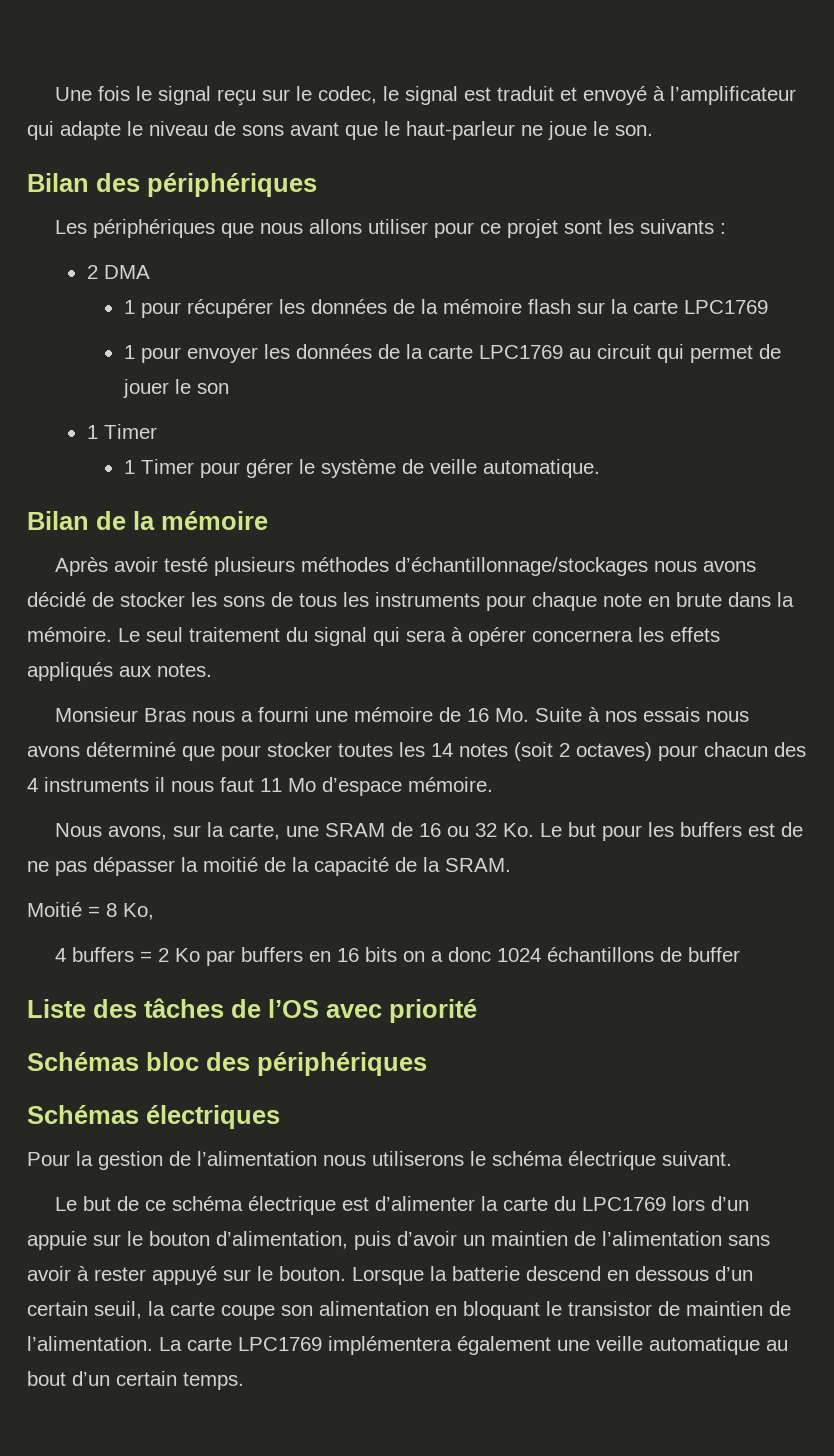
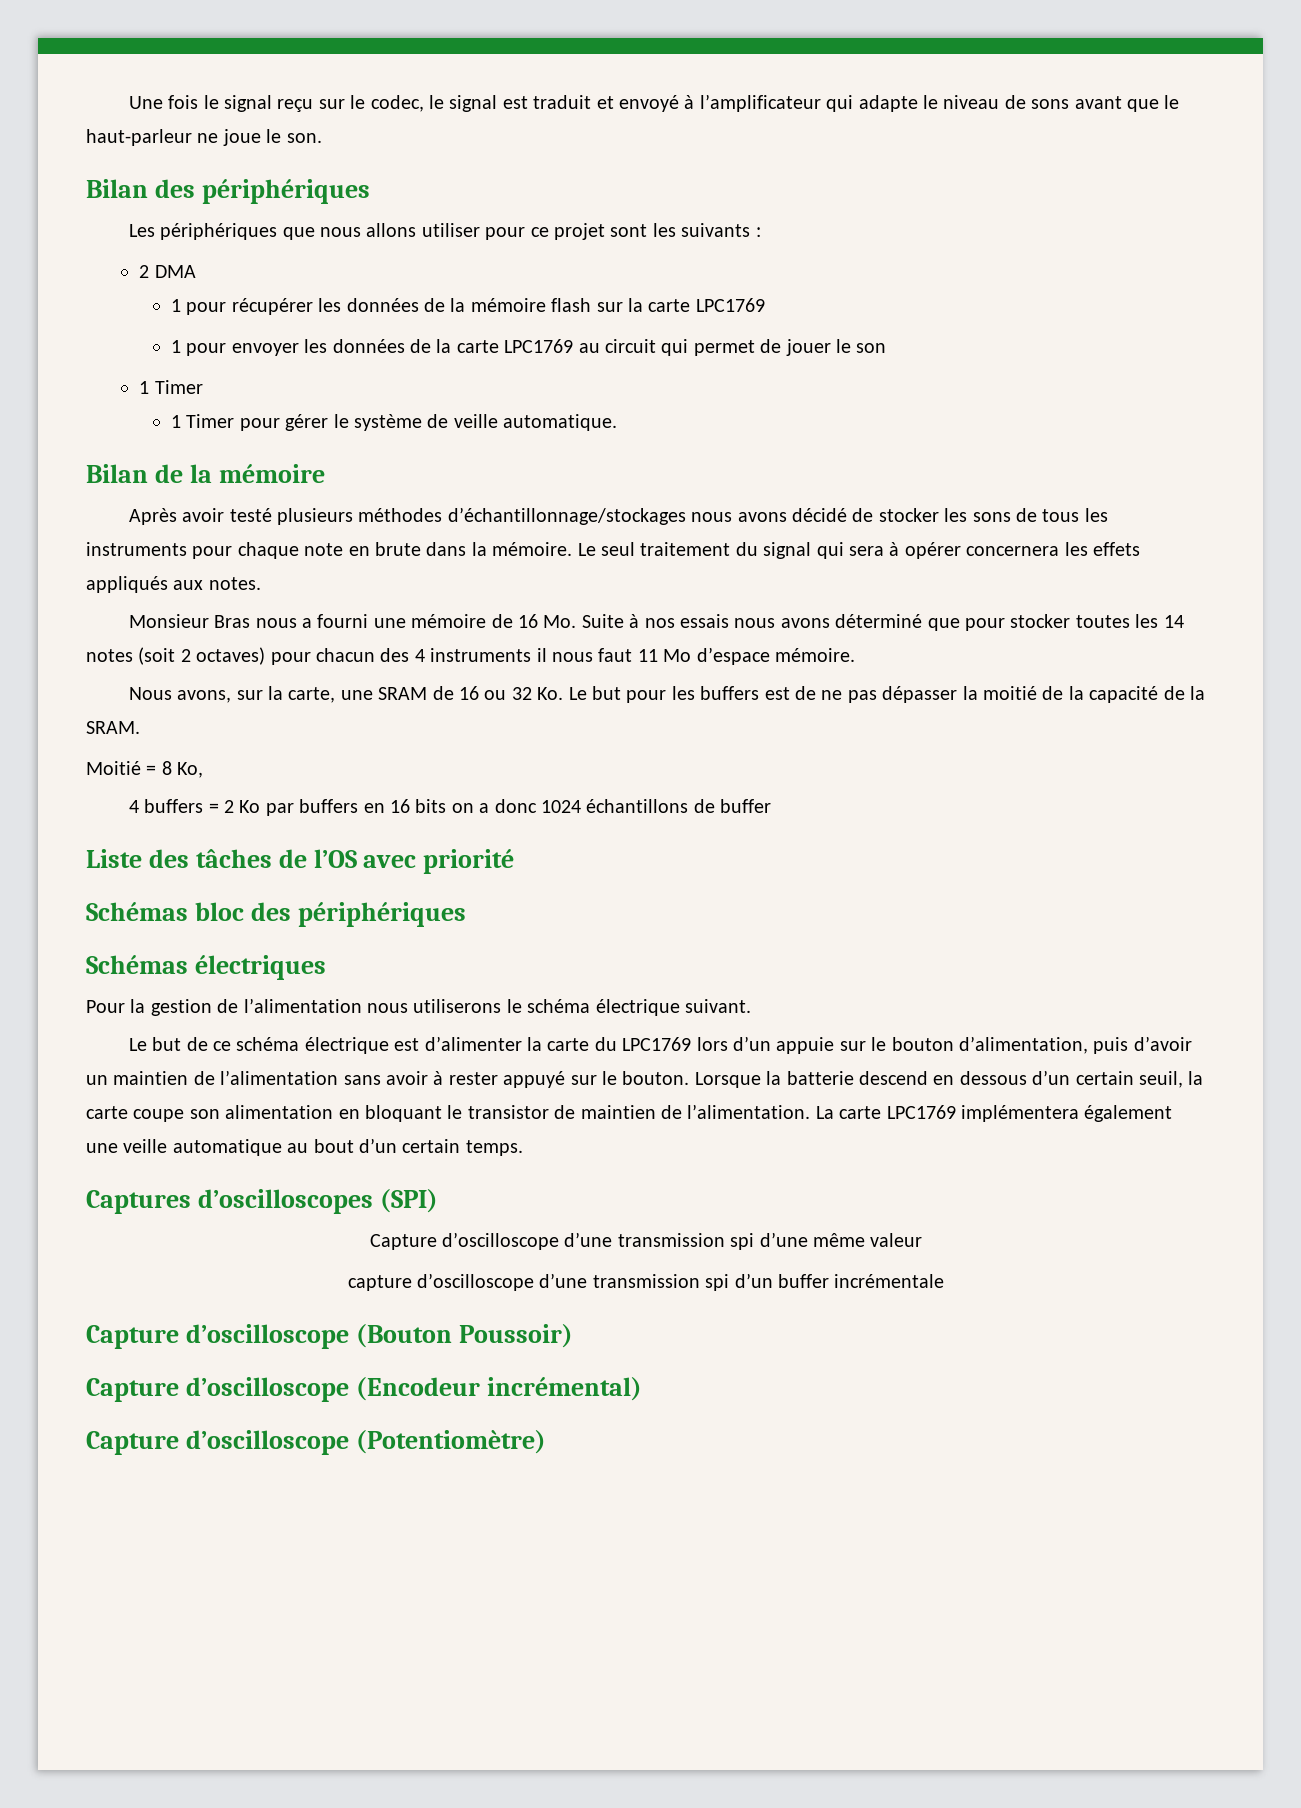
(244, 1381) none -> [86,1189,438,1214] [369,1232,923,1250] [347,1273,945,1291] [86,1324,573,1349] [86,1377,642,1402] [86,1430,546,1455] // Captures d’oscilloscopes (SPI) // Capture d’oscilloscope d’une transmission spi d’une même valeur // capture d’oscilloscope d’une transmission spi d’un buffer incrémentale // Capture d’oscilloscope (Bouton Poussoir) // Capture d’oscilloscope (Encodeur incrémental) // Capture d’oscilloscope (Potentiomètre)

